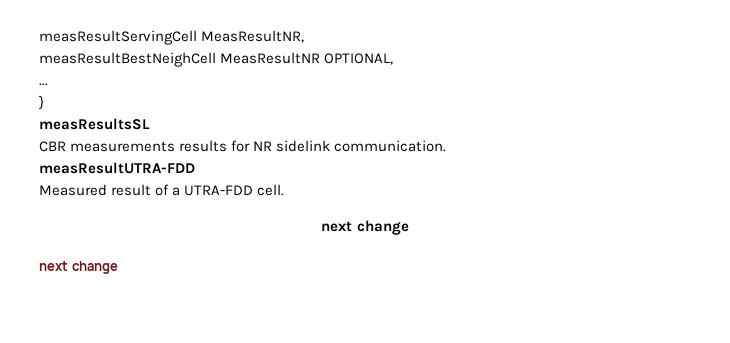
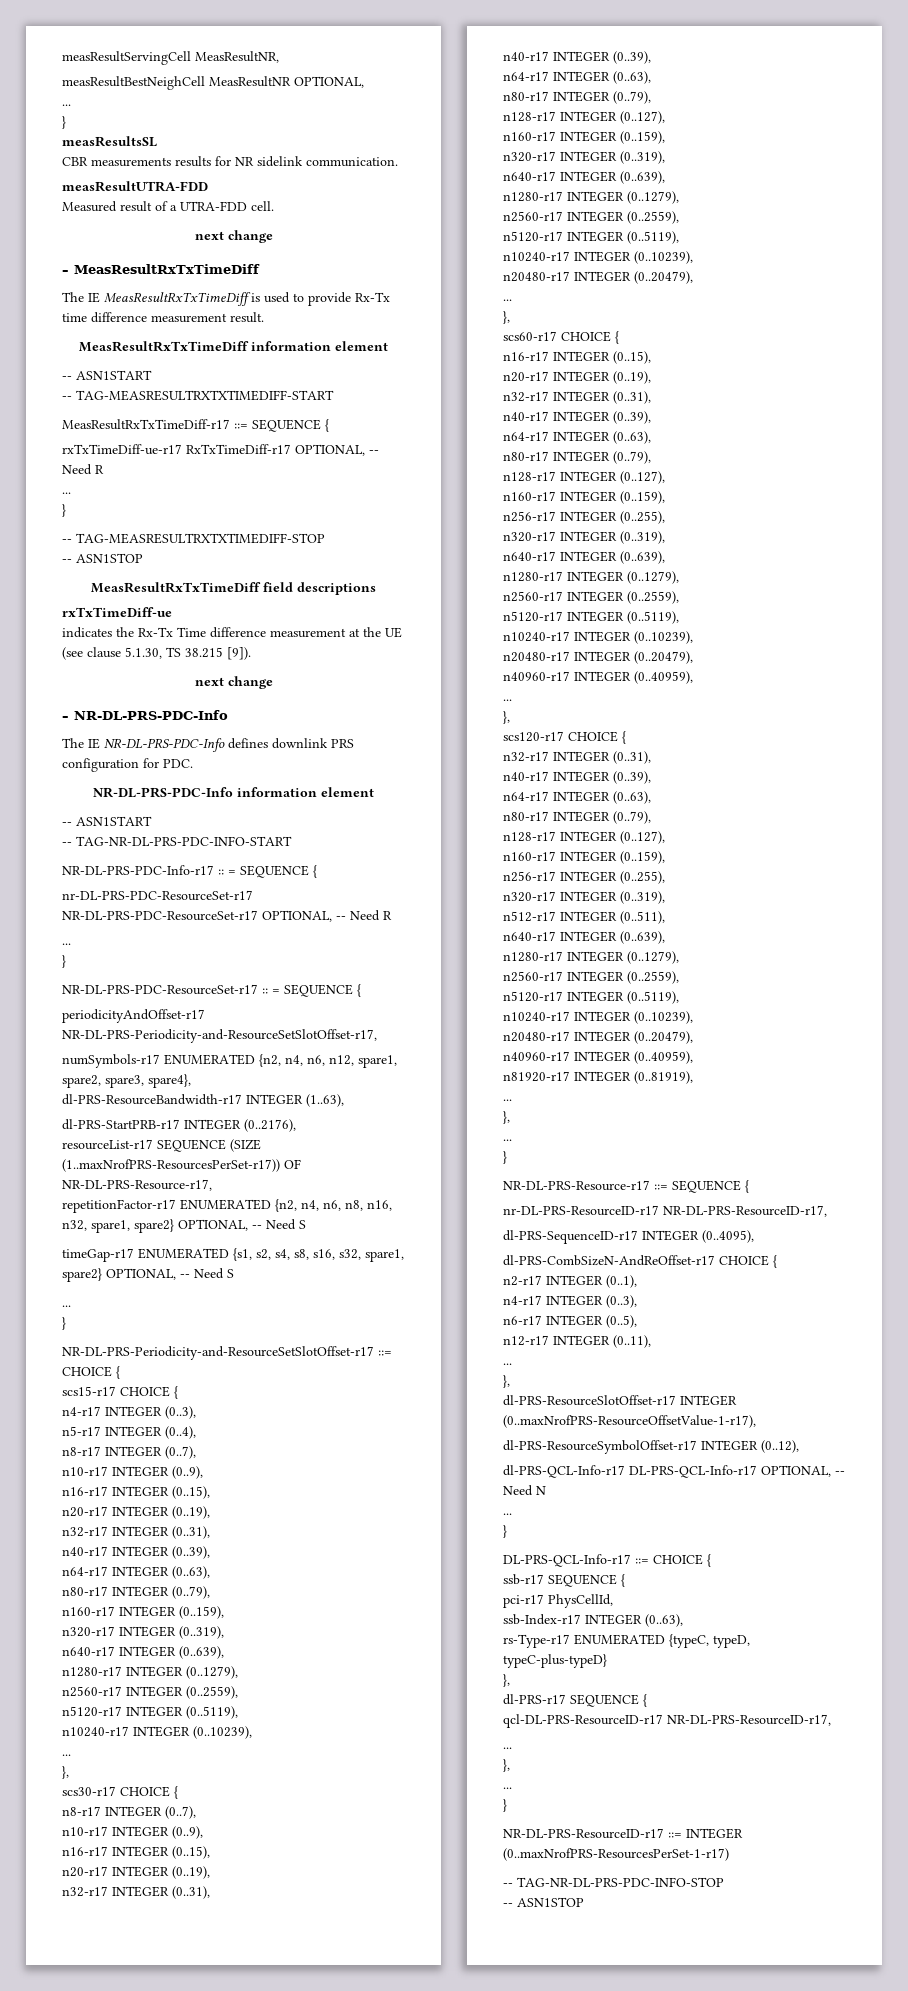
[39,261,118,274] next change -> [62,264,260,274] [62,292,390,306] [62,312,264,323] [79,341,388,352] [62,370,152,380] [62,390,334,401] [62,419,329,432] [62,444,379,456] [62,464,104,475] [62,492,71,494] [62,504,66,517] [62,533,325,544] [62,553,143,563] [91,582,376,595] [62,607,172,617] [62,627,402,638] [62,647,251,660] [194,676,273,689] [62,710,228,720] [62,738,354,752] [62,758,193,772] [93,787,374,798] [62,816,152,826] [62,836,292,846] [62,865,317,878] [62,890,253,901] [62,910,392,922] [62,943,71,945] [62,955,66,968] [62,984,361,997] [62,1009,205,1023] [62,1029,377,1043] [62,1054,397,1068] [62,1074,191,1088] [62,1094,344,1107] [62,1119,296,1132] [62,1139,261,1152] [62,1159,301,1172] [62,1179,212,1191] [62,1199,392,1213] [62,1219,306,1233] [62,1248,404,1262] [62,1268,234,1282] [62,1305,71,1307] [62,1317,66,1330] [62,1346,392,1360] [62,1366,120,1379] [62,1386,178,1399] [62,1406,196,1419] [62,1426,196,1439] [62,1446,196,1459] [62,1466,203,1479] [62,1486,210,1499] [62,1506,210,1519] [62,1526,210,1539] [62,1546,210,1559] [62,1566,210,1579] [62,1586,210,1599] [62,1606,224,1619] [62,1626,224,1639] [62,1646,224,1659] [62,1666,238,1679] [62,1686,238,1699] [62,1706,238,1719] [62,1726,252,1739] [62,1754,71,1756] [62,1766,69,1779] [62,1786,178,1799] [62,1806,196,1819] [62,1826,203,1839] [62,1846,210,1859] [62,1866,210,1879] [62,1886,210,1899] [503,51,651,64] [503,71,651,84] [503,91,651,104] [503,111,665,124] [503,131,665,144] [503,151,665,164] [503,171,665,184] [503,191,679,204] [503,211,679,224] [503,231,679,244] [503,251,693,264] [503,271,693,284] [503,299,512,301] [503,311,510,324] [503,331,619,344] [503,351,651,364] [503,371,651,384] [503,391,651,404] [503,411,651,424] [503,431,651,444] [503,451,651,464] [503,471,665,484] [503,491,665,504] [503,511,665,524] [503,531,665,544] [503,551,665,564] [503,571,679,584] [503,591,679,604] [503,611,679,624] [503,631,693,644] [503,651,693,664] [503,671,693,684] [503,699,512,701] [503,711,510,724] [503,731,626,744] [503,751,651,764] [503,771,651,784] [503,791,651,804] [503,811,651,824] [503,831,665,844] [503,851,665,864] [503,871,665,884] [503,891,665,904] [503,911,665,924] [503,931,665,944] [503,951,679,964] [503,971,679,984] [503,991,679,1004] [503,1011,693,1024] [503,1031,693,1044] [503,1051,693,1064] [503,1071,693,1084] [503,1099,512,1101] [503,1111,510,1124] [503,1139,512,1141] [503,1151,507,1164] [503,1180,749,1193] [503,1205,827,1217] [503,1230,754,1244] [503,1255,777,1268] [503,1275,637,1288] [503,1295,637,1308] [503,1315,637,1328] [503,1335,651,1348] [503,1363,512,1365] [503,1375,510,1388] [503,1395,737,1406] [503,1415,756,1428] [503,1440,799,1454] [503,1465,845,1478] [503,1485,546,1496] [503,1513,512,1515] [503,1525,507,1538] [503,1554,711,1567] [503,1574,625,1587] [503,1594,613,1608] [503,1614,683,1627] [503,1634,750,1648] [503,1654,607,1668] [503,1674,510,1687] [503,1694,647,1707] [503,1714,831,1728] [503,1747,512,1749] [503,1759,510,1772] [503,1787,512,1789] [503,1799,507,1812] [503,1828,743,1839] [503,1848,729,1861] [503,1877,724,1887] [503,1897,584,1907] – MeasResultRxTxTimeDiff // The IE MeasResultRxTxTimeDiff is used to provide Rx-Tx time difference measurement result. // MeasResultRxTxTimeDiff information element // -- ASN1START // -- TAG-MEASRESULTRXTXTIMEDIFF-START // MeasResultRxTxTimeDiff-r17 ::= SEQUENCE { // rxTxTimeDiff-ue-r17 RxTxTimeDiff-r17 OPTIONAL, -- Need R // ... // } // -- TAG-MEASRESULTRXTXTIMEDIFF-STOP // -- ASN1STOP // MeasResultRxTxTimeDiff field descriptions // rxTxTimeDiff-ue // indicates the Rx-Tx Time difference measurement at the UE (see clause 5.1.30, TS 38.215 [9]). // next change // – NR-DL-PRS-PDC-Info // The IE NR-DL-PRS-PDC-Info defines downlink PRS configuration for PDC. // NR-DL-PRS-PDC-Info information element // -- ASN1START // -- TAG-NR-DL-PRS-PDC-INFO-START // NR-DL-PRS-PDC-Info-r17 :: = SEQUENCE { // nr-DL-PRS-PDC-ResourceSet-r17 NR-DL-PRS-PDC-ResourceSet-r17 OPTIONAL, -- Need R // ... // } // NR-DL-PRS-PDC-ResourceSet-r17 :: = SEQUENCE { // periodicityAndOffset-r17 NR-DL-PRS-Periodicity-and-ResourceSetSlotOffset-r17, // numSymbols-r17 ENUMERATED {n2, n4, n6, n12, spare1, spare2, spare3, spare4}, // dl-PRS-ResourceBandwidth-r17 INTEGER (1..63), // dl-PRS-StartPRB-r17 INTEGER (0..2176), // resourceList-r17 SEQUENCE (SIZE (1..maxNrofPRS-ResourcesPerSet-r17)) OF NR-DL-PRS-Resource-r17, // repetitionFactor-r17 ENUMERATED {n2, n4, n6, n8, n16, n32, spare1, spare2} OPTIONAL, -- Need S // timeGap-r17 ENUMERATED {s1, s2, s4, s8, s16, s32, spare1, spare2} OPTIONAL, -- Need S // ... // } // NR-DL-PRS-Periodicity-and-ResourceSetSlotOffset-r17 ::= CHOICE { // scs15-r17 CHOICE { // n4-r17 INTEGER (0..3), // n5-r17 INTEGER (0..4), // n8-r17 INTEGER (0..7), // n10-r17 INTEGER (0..9), // n16-r17 INTEGER (0..15), // n20-r17 INTEGER (0..19), // n32-r17 INTEGER (0..31), // n40-r17 INTEGER (0..39), // n64-r17 INTEGER (0..63), // n80-r17 INTEGER (0..79), // n160-r17 INTEGER (0..159), // n320-r17 INTEGER (0..319), // n640-r17 INTEGER (0..639), // n1280-r17 INTEGER (0..1279), // n2560-r17 INTEGER (0..2559), // n5120-r17 INTEGER (0..5119), // n10240-r17 INTEGER (0..10239), // ... // }, // scs30-r17 CHOICE { // n8-r17 INTEGER (0..7), // n10-r17 INTEGER (0..9), // n16-r17 INTEGER (0..15), // n20-r17 INTEGER (0..19), // n32-r17 INTEGER (0..31), // n40-r17 INTEGER (0..39), // n64-r17 INTEGER (0..63), // n80-r17 INTEGER (0..79), // n128-r17 INTEGER (0..127), // n160-r17 INTEGER (0..159), // n320-r17 INTEGER (0..319), // n640-r17 INTEGER (0..639), // n1280-r17 INTEGER (0..1279), // n2560-r17 INTEGER (0..2559), // n5120-r17 INTEGER (0..5119), // n10240-r17 INTEGER (0..10239), // n20480-r17 INTEGER (0..20479), // ... // }, // scs60-r17 CHOICE { // n16-r17 INTEGER (0..15), // n20-r17 INTEGER (0..19), // n32-r17 INTEGER (0..31), // n40-r17 INTEGER (0..39), // n64-r17 INTEGER (0..63), // n80-r17 INTEGER (0..79), // n128-r17 INTEGER (0..127), // n160-r17 INTEGER (0..159), // n256-r17 INTEGER (0..255), // n320-r17 INTEGER (0..319), // n640-r17 INTEGER (0..639), // n1280-r17 INTEGER (0..1279), // n2560-r17 INTEGER (0..2559), // n5120-r17 INTEGER (0..5119), // n10240-r17 INTEGER (0..10239), // n20480-r17 INTEGER (0..20479), // n40960-r17 INTEGER (0..40959), // ... // }, // scs120-r17 CHOICE { // n32-r17 INTEGER (0..31), // n40-r17 INTEGER (0..39), // n64-r17 INTEGER (0..63), // n80-r17 INTEGER (0..79), // n128-r17 INTEGER (0..127), // n160-r17 INTEGER (0..159), // n256-r17 INTEGER (0..255), // n320-r17 INTEGER (0..319), // n512-r17 INTEGER (0..511), // n640-r17 INTEGER (0..639), // n1280-r17 INTEGER (0..1279), // n2560-r17 INTEGER (0..2559), // n5120-r17 INTEGER (0..5119), // n10240-r17 INTEGER (0..10239), // n20480-r17 INTEGER (0..20479), // n40960-r17 INTEGER (0..40959), // n81920-r17 INTEGER (0..81919), // ... // }, // ... // } // NR-DL-PRS-Resource-r17 ::= SEQUENCE { // nr-DL-PRS-ResourceID-r17 NR-DL-PRS-ResourceID-r17, // dl-PRS-SequenceID-r17 INTEGER (0..4095), // dl-PRS-CombSizeN-AndReOffset-r17 CHOICE { // n2-r17 INTEGER (0..1), // n4-r17 INTEGER (0..3), // n6-r17 INTEGER (0..5), // n12-r17 INTEGER (0..11), // ... // }, // dl-PRS-ResourceSlotOffset-r17 INTEGER (0..maxNrofPRS-ResourceOffsetValue-1-r17), // dl-PRS-ResourceSymbolOffset-r17 INTEGER (0..12), // dl-PRS-QCL-Info-r17 DL-PRS-QCL-Info-r17 OPTIONAL, -- Need N // ... // } // DL-PRS-QCL-Info-r17 ::= CHOICE { // ssb-r17 SEQUENCE { // pci-r17 PhysCellId, // ssb-Index-r17 INTEGER (0..63), // rs-Type-r17 ENUMERATED {typeC, typeD, typeC-plus-typeD} // }, // dl-PRS-r17 SEQUENCE { // qcl-DL-PRS-ResourceID-r17 NR-DL-PRS-ResourceID-r17, // ... // }, // ... // } // NR-DL-PRS-ResourceID-r17 ::= INTEGER (0..maxNrofPRS-ResourcesPerSet-1-r17) // -- TAG-NR-DL-PRS-PDC-INFO-STOP // -- ASN1STOP

